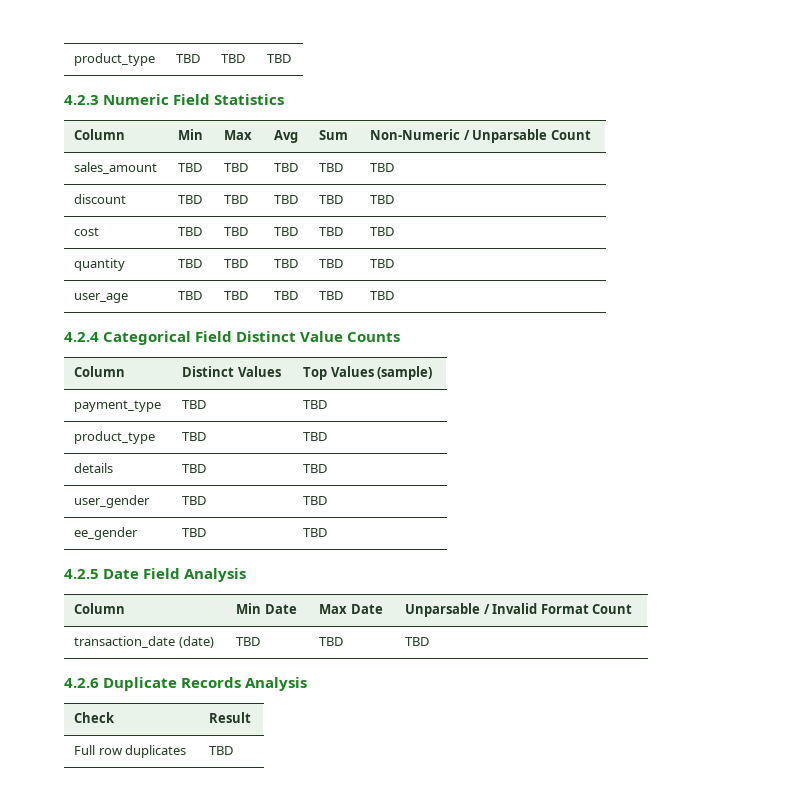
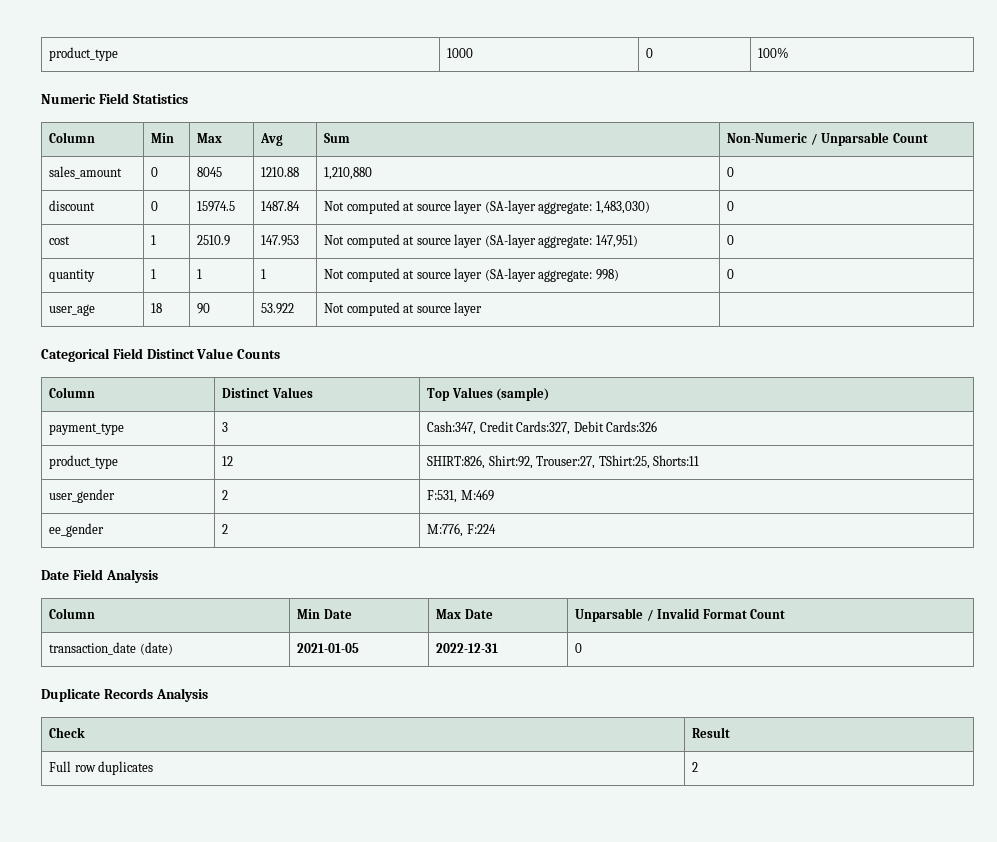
[74,53,156,66] [176,54,201,63] [221,54,246,63] [267,54,292,63] [64,95,99,105] product_type | TBD | TBD | TBD // 4.2.3 -> [49,47,119,61] [447,48,474,58] [646,48,654,58] [758,47,790,58] product_type | 1000 | 0 | 100% //
[178,163,203,172] [224,163,249,172] [274,163,299,172] [319,163,344,172] [370,163,395,172] [74,194,127,204] [178,195,203,204] [224,195,249,204] [274,195,299,204] [319,195,344,204] [370,195,395,204] [74,227,100,236] [178,227,203,236] [224,227,249,236] [274,227,299,236] [319,227,344,236] [370,227,395,236] [74,258,126,271] [178,259,203,268] [224,259,249,268] [274,259,299,268] [319,259,344,268] [370,259,395,268] [74,293,129,303] [178,291,203,300] [224,291,249,300] [274,291,299,300] [319,291,344,300] [370,291,395,300] [64,332,99,342] TBD | TBD | TBD | TBD | TBD // discount | TBD | TBD | TBD | TBD | TBD // cost | TBD | TBD | TBD | TBD | TBD // quantity | TBD | TBD | TBD | TBD | TBD // user_age | TBD | TBD | TBD | TBD | TBD // 4.2.4 -> [151,167,159,177] [197,167,223,177] [261,167,300,177] [324,167,373,180] [727,167,735,177] [49,200,96,211] [151,201,159,211] [197,201,236,212] [261,201,301,211] [324,200,650,214] [727,201,735,211] [49,236,71,245] [151,235,157,245] [197,235,231,246] [261,235,300,246] [324,234,638,248] [727,235,735,245] [49,269,96,282] [151,269,157,279] [197,269,203,279] [261,269,267,279] [324,268,619,282] [727,269,735,279] [49,304,96,316] [151,303,163,313] [197,303,211,314] [261,303,295,314] [324,302,483,316] 0 | 8045 | 1210.88 | 1,210,880 | 0 // discount | 0 | 15974.5 | 1487.84 | Not computed at source layer (SA-layer aggregate: 1,483,030) | 0 // cost | 1 | 2510.9 | 147.953 | Not computed at source layer (SA-layer aggregate: 147,951) | 0 // quantity | 1 | 1 | 1 | Not computed at source layer (SA-layer aggregate: 998) | 0 // user_age | 18 | 90 | 53.922 | Not computed at source layer | //
[182,400,207,409] [303,400,328,409] [74,431,156,444] [182,432,207,441] [303,432,328,441] [74,463,114,473] [182,464,207,473] [303,464,328,473] [74,495,151,508] [182,496,207,505] [303,496,328,505] [74,527,139,540] [182,528,207,537] [303,528,328,537] [64,569,99,579] TBD | TBD // product_type | TBD | TBD // details | TBD | TBD // user_gender | TBD | TBD // ee_gender | TBD | TBD // 4.2.5 -> [222,422,229,432] [427,421,658,435] [49,455,119,469] [222,456,234,466] [427,455,700,469] [49,489,116,503] [222,490,229,500] [427,489,494,503] [49,523,105,537] [222,524,229,534] [427,523,496,537] 3 | Cash:347, Credit Cards:327, Debit Cards:326 // product_type | 12 | SHIRT:826, Shirt:92, Trouser:27, TShirt:25, Shorts:11 // user_gender | 2 | F:531, M:469 // ee_gender | 2 | M:776, F:224 //
[236,637,261,646] [319,637,344,646] [405,637,430,646] [64,678,99,688] TBD | TBD | TBD // 4.2.6 -> [297,643,360,653] [436,643,499,653] [575,643,583,653] 2021-01-05 | 2022-12-31 | 0 //
[209,746,234,755] TBD -> [692,762,699,772] 2

